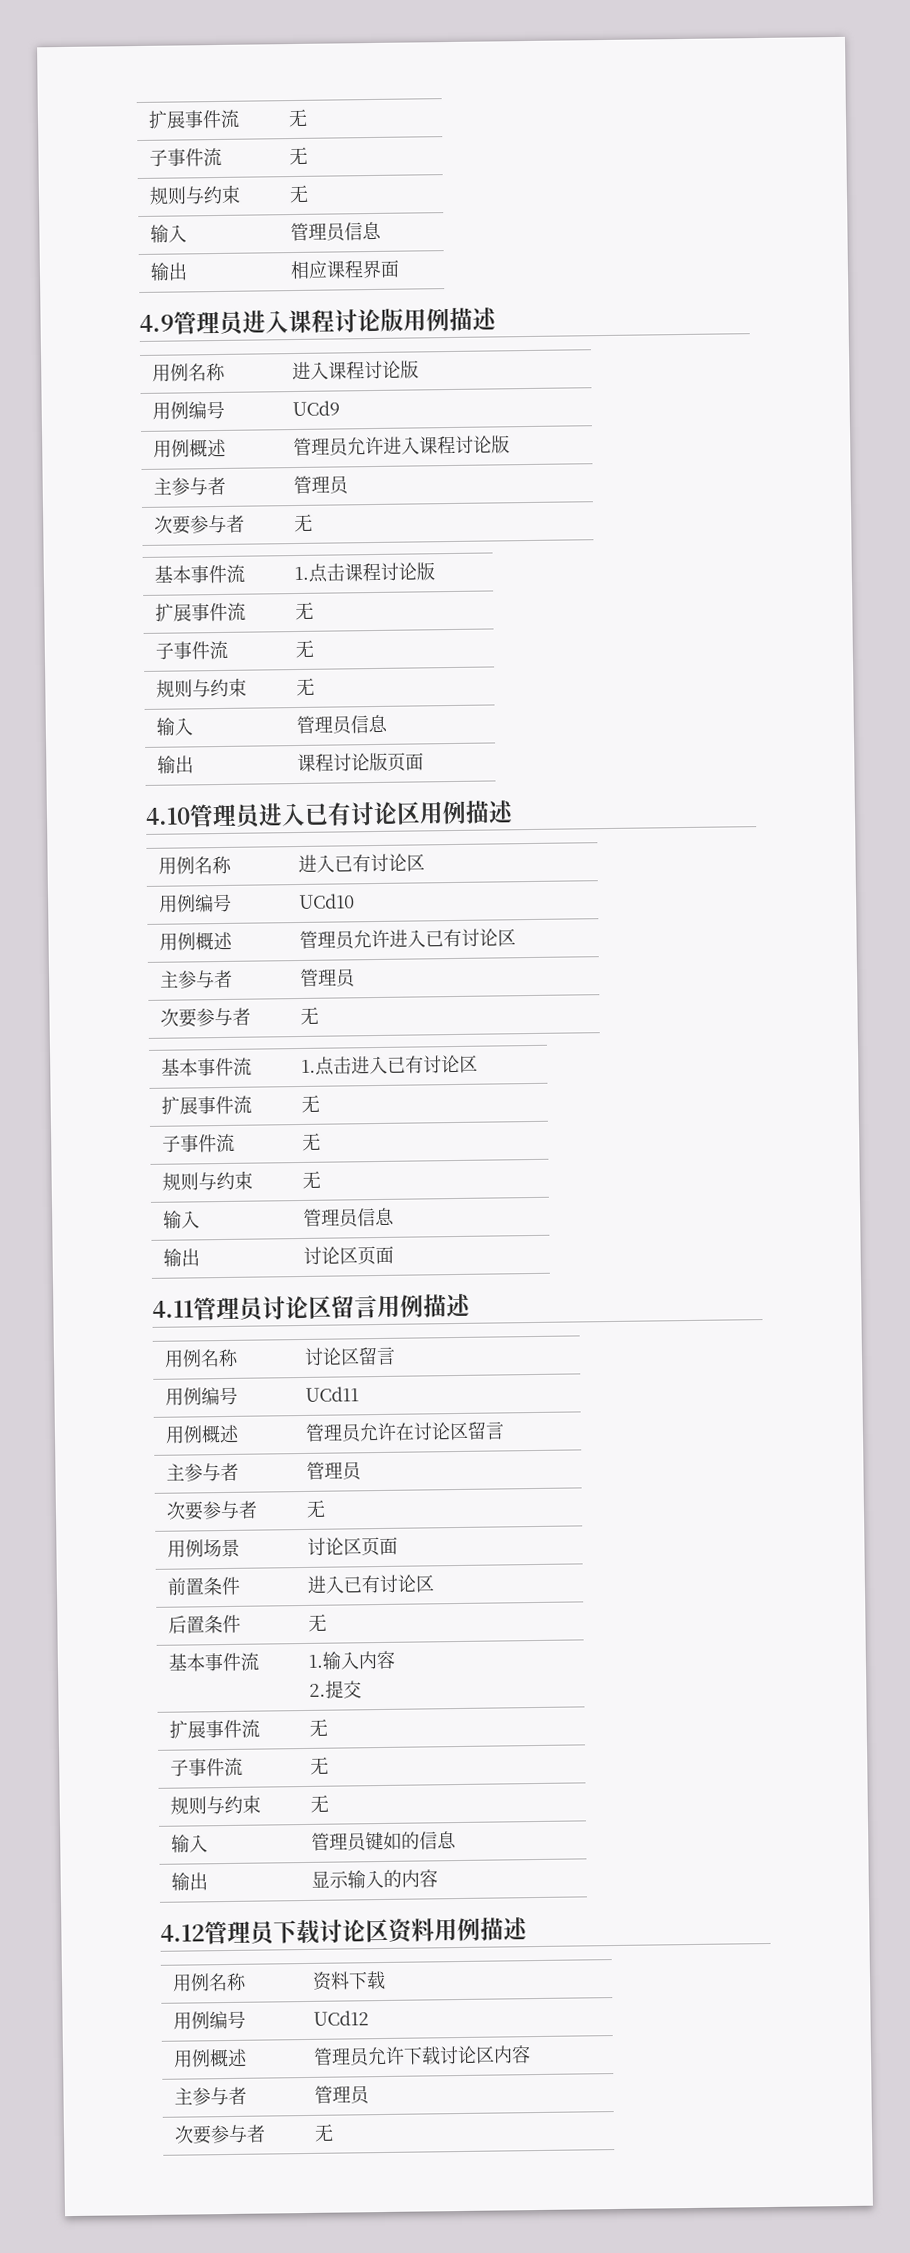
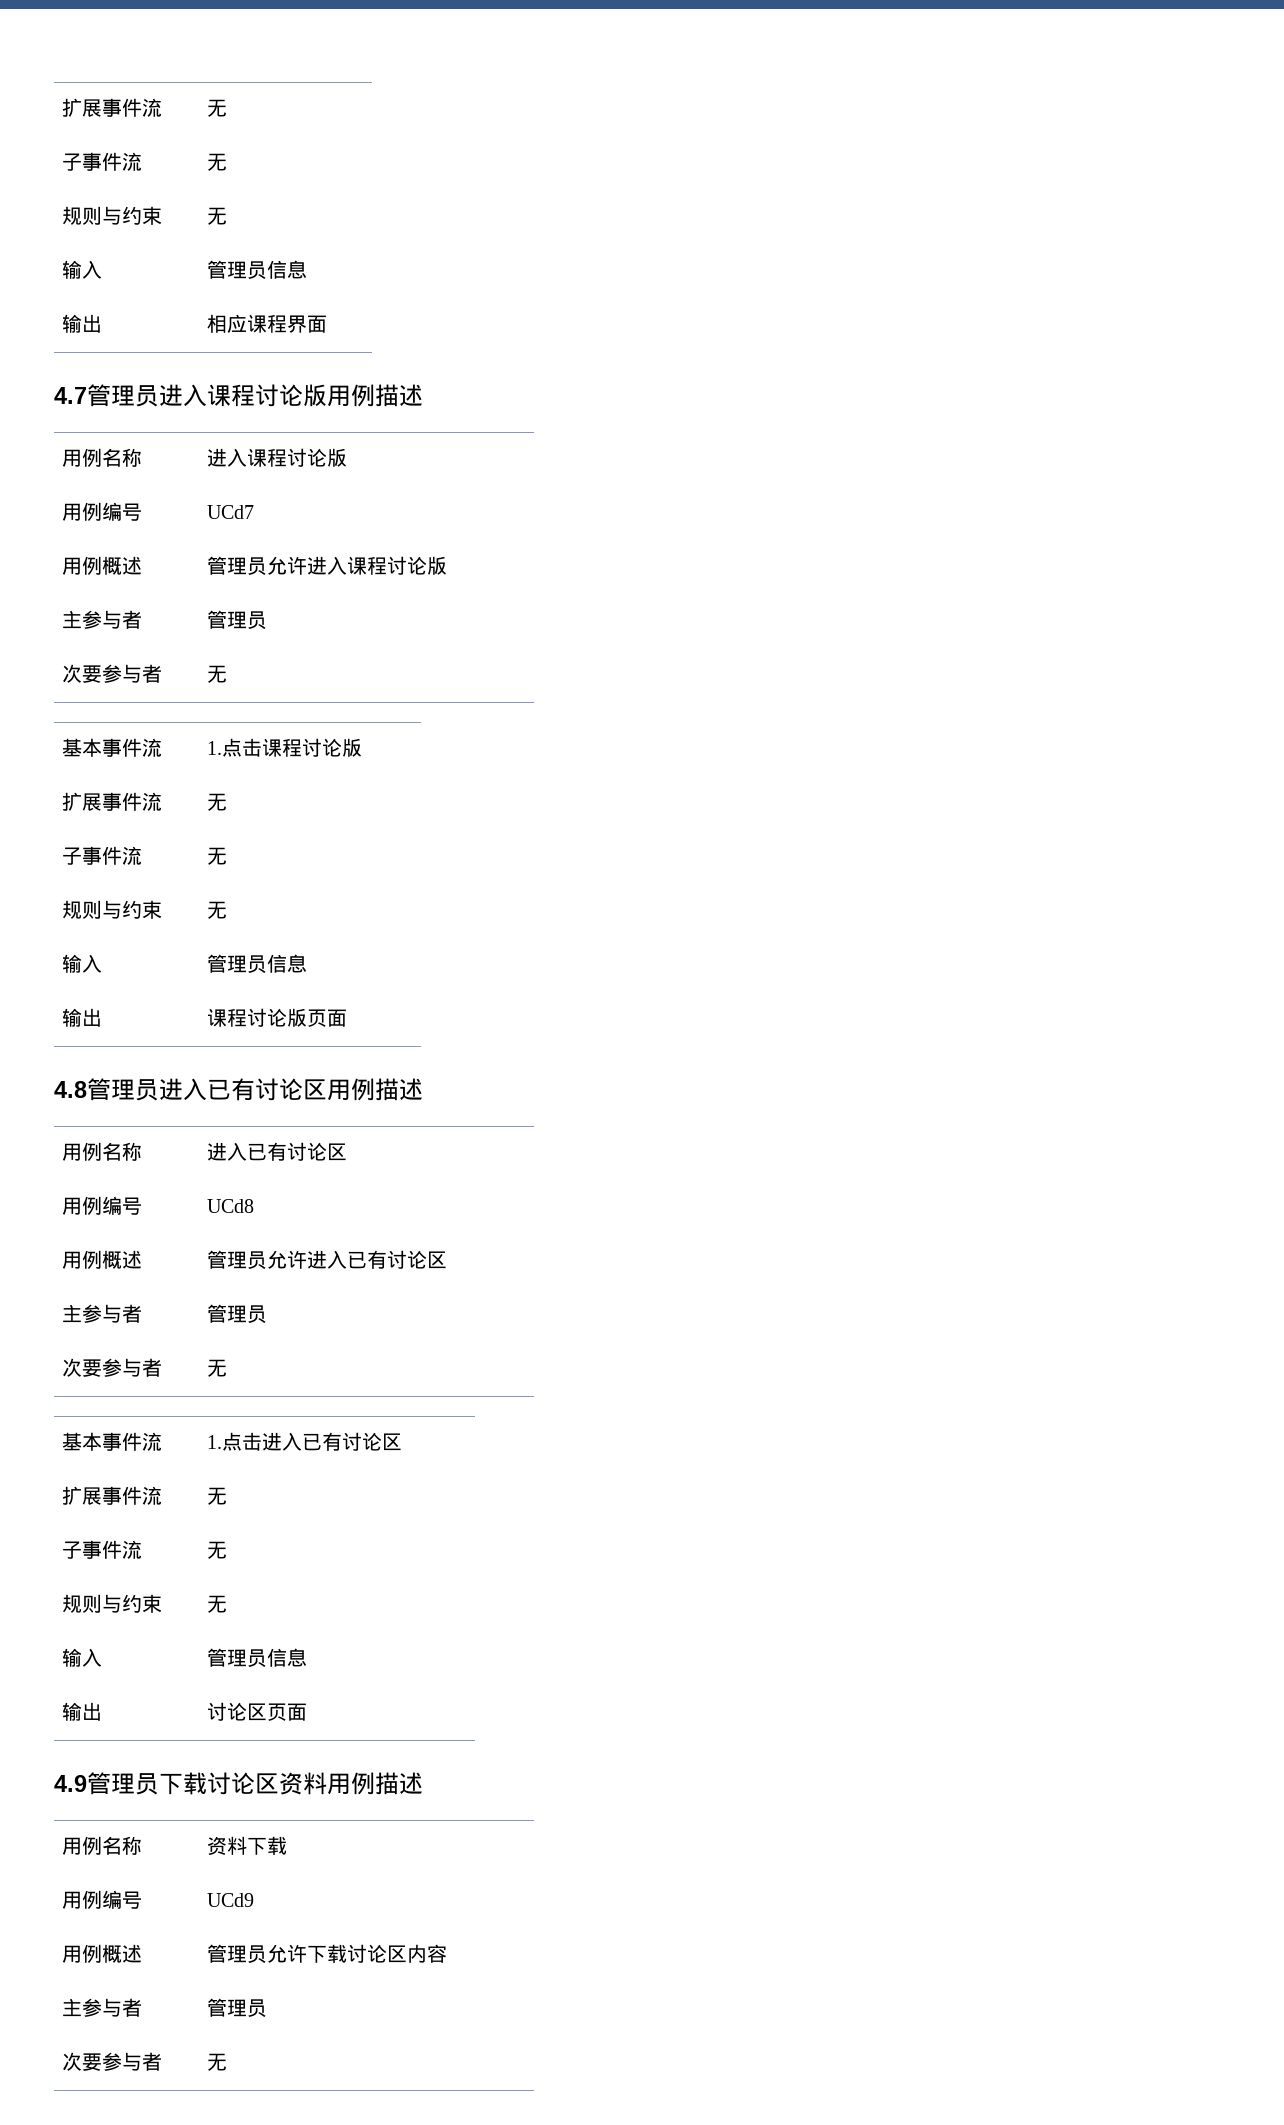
[139,314,174,333] 4.9 -> [54,387,87,404] 4.7
[291,400,340,417] UCd9 -> [207,505,255,519] UCd7
[145,807,191,825] 4.10 -> [54,1081,87,1098] 4.8
[297,893,355,910] UCd10 -> [207,1199,255,1213] UCd8
[152,1293,471,1322] [163,1348,239,1368] [303,1346,396,1366] [164,1386,238,1406] [304,1386,359,1402] [164,1424,240,1444] [304,1421,505,1443] [165,1462,239,1482] [305,1461,363,1481] [165,1500,258,1521] [305,1499,326,1518] [166,1538,240,1558] [306,1536,398,1557] [166,1576,241,1596] [306,1574,435,1594] [167,1614,241,1634] [307,1613,327,1632] [167,1652,260,1672] [307,1650,395,1670] [308,1680,362,1699] [168,1719,260,1739] [308,1718,328,1737] [169,1757,243,1777] [309,1756,329,1775] [169,1795,261,1815] [309,1794,329,1813] [170,1834,208,1853] [310,1831,457,1852] [170,1872,208,1891] [310,1869,438,1889] [160,1924,205,1942] 4.11管理员讨论区留言用例描述 // 用例名称 | 讨论区留言 // 用例编号 | UCd11 // 用例概述 | 管理员允许在讨论区留言 // 主参与者 | 管理员 // 次要参与者 | 无 // 用例场景 | 讨论区页面 // 前置条件 | 进入已有讨论区 // 后置条件 | 无 // 基本事件流 | 1.输入内容 // 2.提交 // 扩展事件流 | 无 // 子事件流 | 无 // 规则与约束 | 无 // 输入 | 管理员键如的信息 // 输出 | 显示输入的内容 // 4.12 -> [54,1775,87,1792] 4.9
[312,2010,369,2026] UCd12 -> [207,1893,255,1907] UCd9

